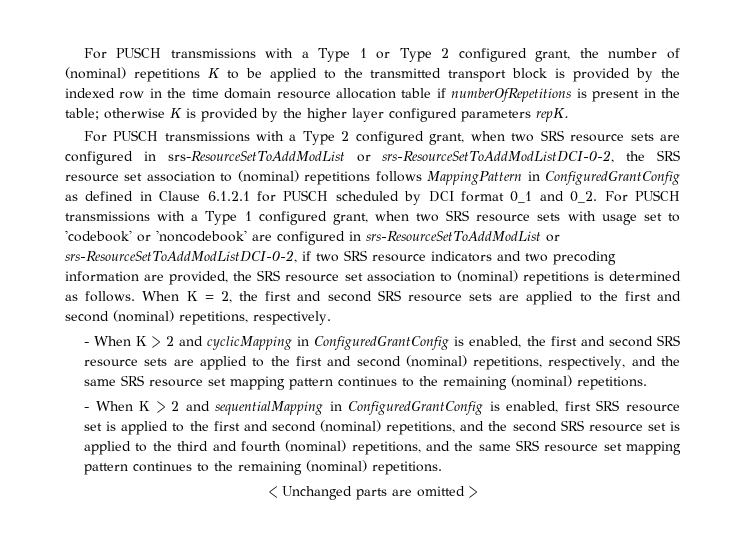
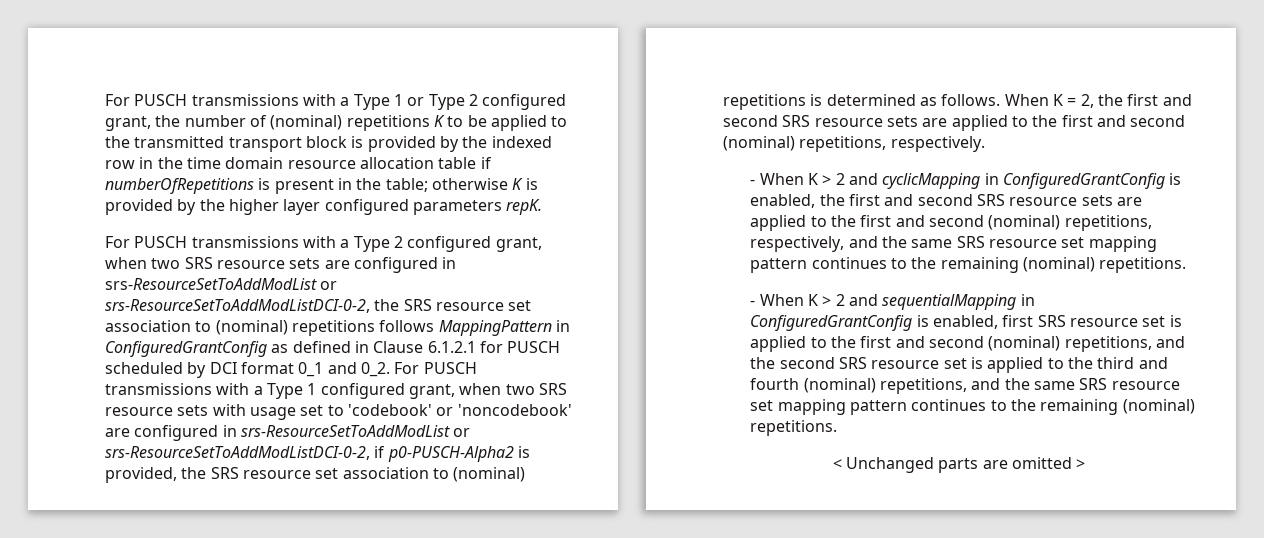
[315,250,616,265] [65,271,165,282] two SRS resource indicators and two precoding information are -> [387,446,530,462] p0-PUSCH-Alpha2 is

